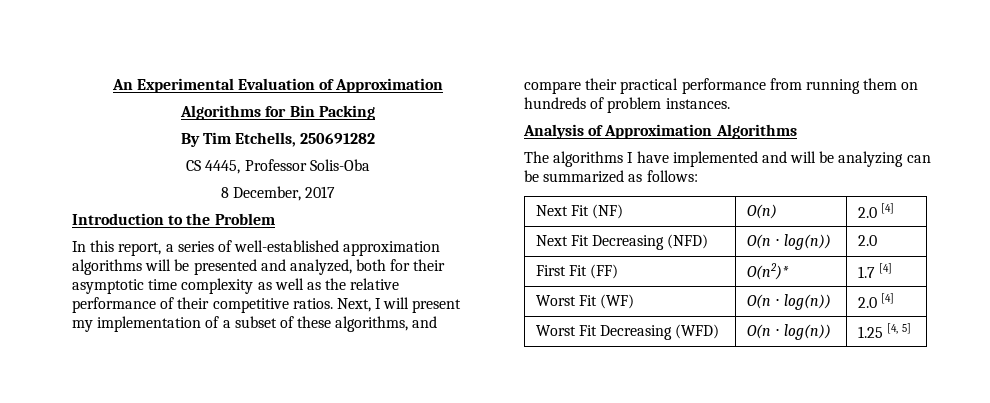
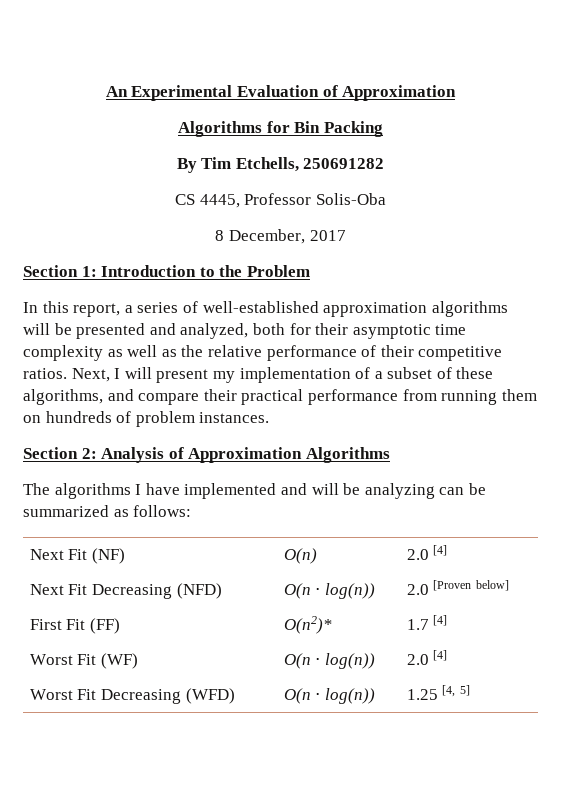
(336, 192) none -> [23,265,97,277] Section 1:
(730, 103) none -> [23,447,97,459] Section 2:
(877, 240) none -> [433,580,510,591] [Proven below]

